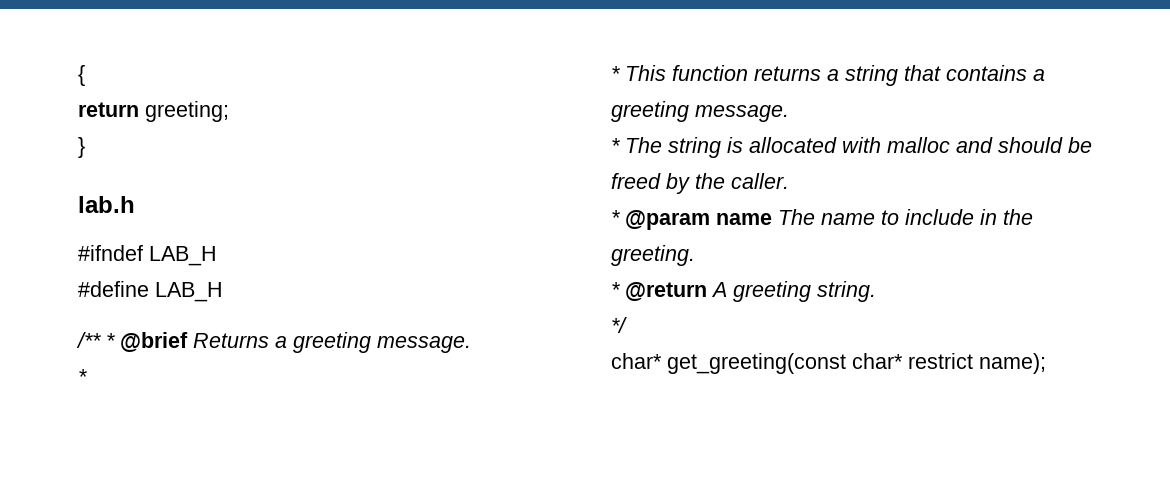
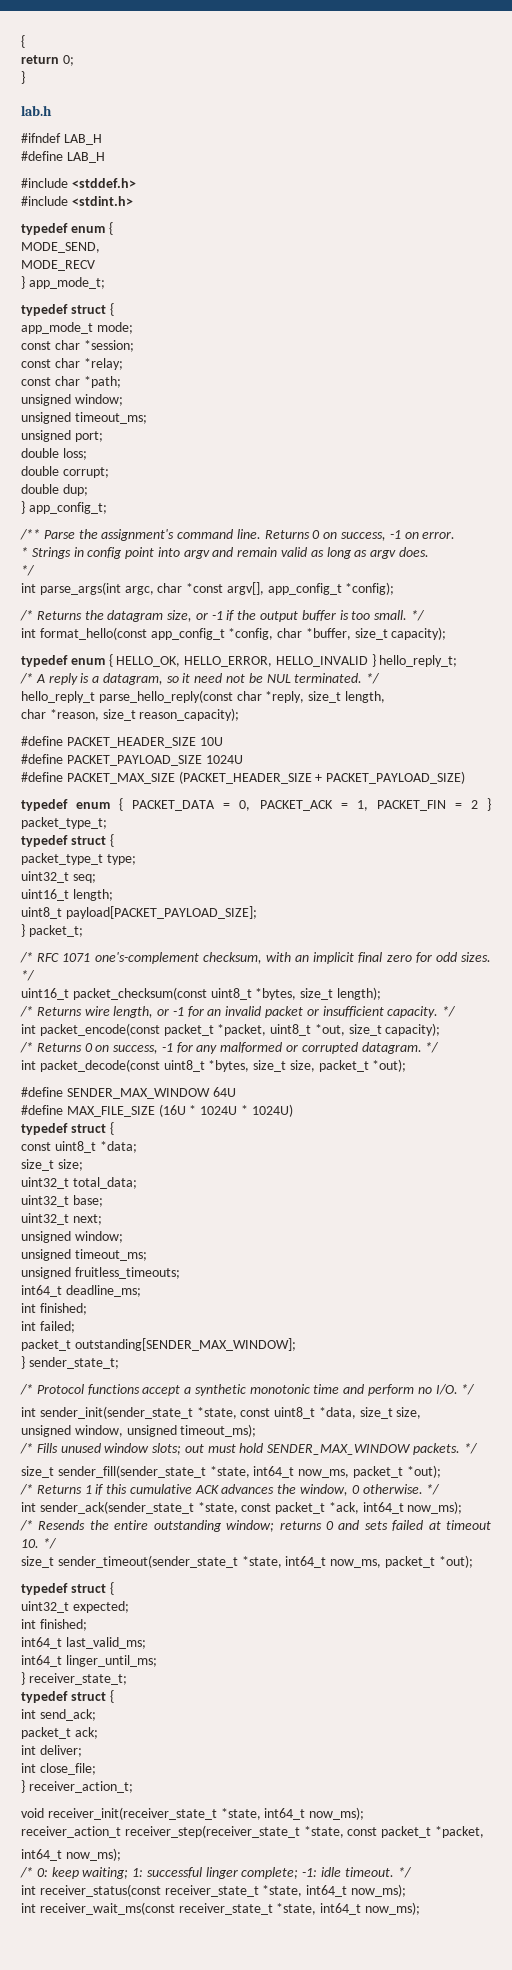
[145,101,229,122] greeting; -> [62,55,74,66] 0;
[76,332,471,353] [78,369,87,384] [611,65,1045,86] [611,101,789,122] [611,137,1092,158] [611,173,789,194] [611,209,1033,230] [611,245,695,266] [611,281,876,302] [611,317,627,333] [611,353,1046,374] /** * @brief Returns a greeting message. // * // * This function returns a string that contains a greeting message. // * The string is allocated with malloc and should be freed by the caller. // * @param name The name to include in the greeting. // * @return A greeting string. // */ // char* get_greeting(const char* restrict name); -> [21,178,136,188] [21,196,133,206] [21,222,113,235] [21,242,100,253] [21,260,95,271] [21,276,105,289] [21,303,114,316] [21,322,133,334] [21,340,134,352] [21,358,123,370] [21,376,121,388] [21,394,123,406] [21,412,147,424] [21,430,103,442] [21,448,87,460] [21,466,109,478] [21,484,88,496] [21,501,107,514] [20,529,456,541] [21,547,429,559] [21,565,35,576] [21,582,395,595] [20,610,425,622] [21,627,447,640] [21,654,458,667] [20,673,381,685] [21,690,385,703] [21,708,240,721] [21,736,223,748] [21,754,243,766] [21,771,466,784] [21,798,491,811] [21,817,107,829] [21,834,114,847] [21,853,136,865] [21,871,96,883] [21,889,113,901] [21,906,257,919] [21,924,83,937] [20,952,492,964] [21,970,35,981] [21,987,381,1000] [20,1006,457,1018] [21,1023,441,1036] [20,1042,440,1054] [21,1059,407,1072] [21,1087,236,1099] [21,1104,293,1117] [21,1122,114,1135] [21,1141,137,1153] [21,1159,83,1171] [21,1177,137,1189] [21,1195,103,1207] [21,1213,102,1225] [21,1231,123,1243] [21,1249,147,1261] [21,1267,180,1279] [21,1285,141,1297] [21,1303,87,1315] [21,1321,75,1333] [21,1338,296,1351] [21,1356,119,1369] [20,1384,476,1396] [21,1406,422,1419] [21,1424,257,1437] [20,1443,478,1455] [21,1465,441,1478] [20,1484,441,1496] [21,1501,463,1514] [20,1520,492,1532] [21,1538,57,1549] [21,1555,473,1568] [21,1582,114,1595] [21,1601,129,1613] [21,1619,87,1631] [21,1637,146,1649] [21,1655,157,1667] [21,1672,127,1685] [21,1690,114,1703] [21,1709,96,1721] [21,1727,98,1739] [21,1745,82,1757] [21,1763,96,1775] [21,1780,133,1793] [21,1807,365,1820] [21,1825,484,1838] [21,1848,121,1861] [20,1867,412,1879] [21,1884,406,1897] [21,1902,420,1915] #include <stddef.h> // #include <stdint.h> // typedef enum { // MODE_SEND, // MODE_RECV // } app_mode_t; // typedef struct { // app_mode_t mode; // const char *session; // const char *relay; // const char *path; // unsigned window; // unsigned timeout_ms; // unsigned port; // double loss; // double corrupt; // double dup; // } app_config_t; // /** Parse the assignment's command line. Returns 0 on success, -1 on error. // * Strings in config point into argv and remain valid as long as argv does. // */ // int parse_args(int argc, char *const argv[], app_config_t *config); // /* Returns the datagram size, or -1 if the output buffer is too small. */ // int format_hello(const app_config_t *config, char *buffer, size_t capacity); // typedef enum { HELLO_OK, HELLO_ERROR, HELLO_INVALID } hello_reply_t; // /* A reply is a datagram, so it need not be NUL terminated. */ // hello_reply_t parse_hello_reply(const char *reply, size_t length, // char *reason, size_t reason_capacity); // #define PACKET_HEADER_SIZE 10U // #define PACKET_PAYLOAD_SIZE 1024U // #define PACKET_MAX_SIZE (PACKET_HEADER_SIZE + PACKET_PAYLOAD_SIZE) // typedef enum { PACKET_DATA = 0, PACKET_ACK = 1, PACKET_FIN = 2 } packet_type_t; // typedef struct { // packet_type_t type; // uint32_t seq; // uint16_t length; // uint8_t payload[PACKET_PAYLOAD_SIZE]; // } packet_t; // /* RFC 1071 one's-complement checksum, with an implicit final zero for odd sizes. */ // uint16_t packet_checksum(const uint8_t *bytes, size_t length); // /* Returns wire length, or -1 for an invalid packet or insufficient capacity. */ // int packet_encode(const packet_t *packet, uint8_t *out, size_t capacity); // /* Returns 0 on success, -1 for any malformed or corrupted datagram. */ // int packet_decode(const uint8_t *bytes, size_t size, packet_t *out); // #define SENDER_MAX_WINDOW 64U // #define MAX_FILE_SIZE (16U * 1024U * 1024U) // typedef struct { // const uint8_t *data; // size_t size; // uint32_t total_data; // uint32_t base; // uint32_t next; // unsigned window; // unsigned timeout_ms; // unsigned fruitless_timeouts; // int64_t deadline_ms; // int finished; // int failed; // packet_t outstanding[SENDER_MAX_WINDOW]; // } sender_state_t; // /* Protocol functions accept a synthetic monotonic time and perform no I/O. */ // int sender_init(sender_state_t *state, const uint8_t *data, size_t size, // unsigned window, unsigned timeout_ms); // /* Fills unused window slots; out must hold SENDER_MAX_WINDOW packets. */ // size_t sender_fill(sender_state_t *state, int64_t now_ms, packet_t *out); // /* Returns 1 if this cumulative ACK advances the window, 0 otherwise. */ // int sender_ack(sender_state_t *state, const packet_t *ack, int64_t now_ms); // /* Resends the entire outstanding window; returns 0 and sets failed at timeout 10. */ // size_t sender_timeout(sender_state_t *state, int64_t now_ms, packet_t *out); // typedef struct { // uint32_t expected; // int finished; // int64_t last_valid_ms; // int64_t linger_until_ms; // } receiver_state_t; // typedef struct { // int send_ack; // packet_t ack; // int deliver; // int close_file; // } receiver_action_t; // void receiver_init(receiver_state_t *state, int64_t now_ms); // receiver_action_t receiver_step(receiver_state_t *state, const packet_t *packet, // int64_t now_ms); // /* 0: keep waiting; 1: successful linger complete; -1: idle timeout. */ // int receiver_status(const receiver_state_t *state, int64_t now_ms); // int receiver_wait_ms(const receiver_state_t *state, int64_t now_ms);

